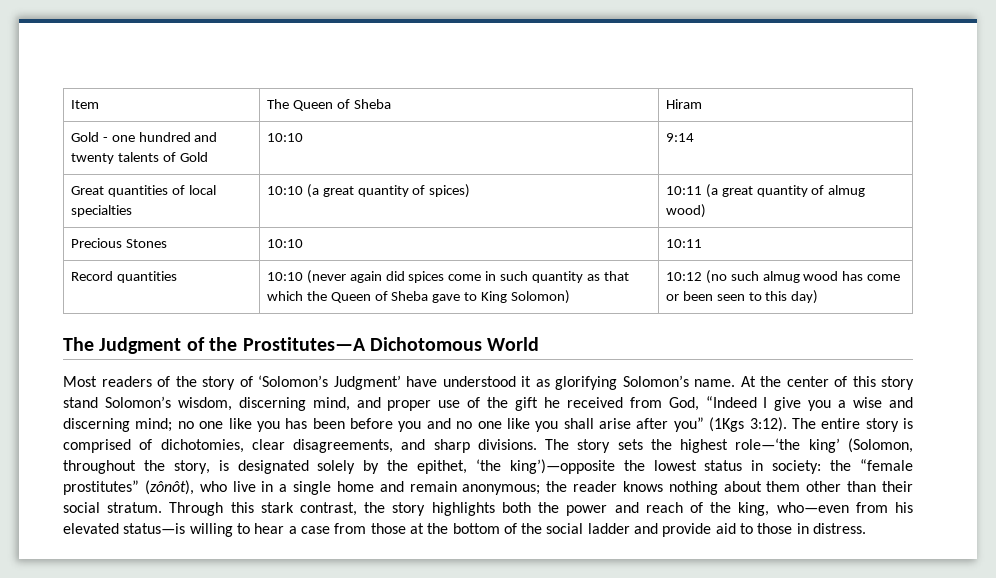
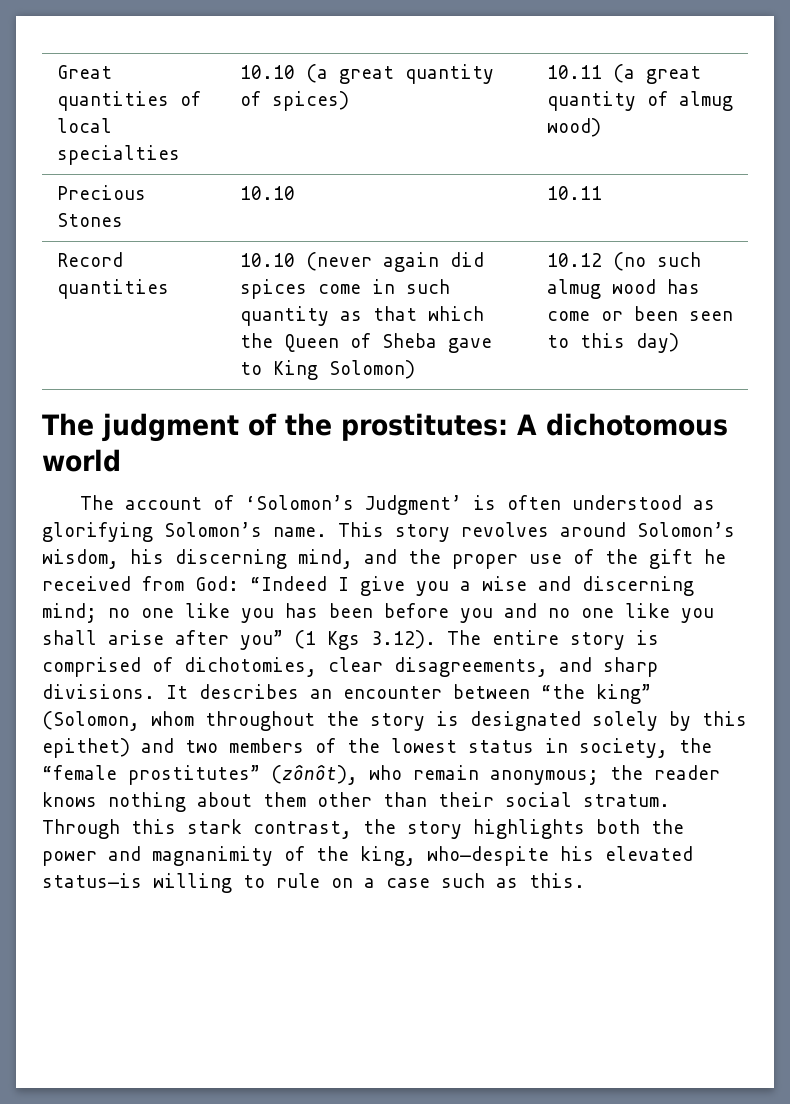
[70,100,99,109] [266,99,391,111] [665,99,702,109] [70,132,218,142] [70,152,208,164] [266,133,303,142] [665,133,694,142] Item | The Queen of Sheba | Hiram // Gold - one hundred and twenty talents of Gold | 10:10 | 9:14 // -> (56, 72) none
[266,186,303,195] 10:10 -> [239,65,295,79] 10.10
[665,186,702,195] 10:11 -> [546,65,602,79] 10.11
[266,239,303,248] [665,239,702,248] 10:10 | 10:11 -> [239,186,295,200] [546,186,602,200] 10.10 | 10.11
[266,272,303,281] 10:10 -> [239,253,295,267] 10.10
[665,272,702,281] 10:12 -> [546,253,602,267] 10.12
[99,337,540,354] [63,375,914,390] [63,397,98,408] Judgment of the Prostitutes—A Dichotomous World // Most readers of the story of ‘Solomon’s Judgment’ have understood it as glorifying Solomon’s name. At the center of this story stand -> [102,413,728,442] [42,449,121,472] [79,495,715,515] [42,522,626,542] judgment of the prostitutes: A dichotomous world // The account of ‘Solomon’s Judgment’ is often understood as glorifying Solomon’s name. This story revolves around
(232, 404) none -> [130,549,164,564] his
(381, 402) none -> [408,549,441,564] the
[668,397,699,411] God, -> [195,576,239,591] God:
[709,417,787,432] (1Kgs 3:12). -> [294,630,436,650] (1 Kgs 3.12).
[545,438,913,453] The story sets the highest role—‘the king’ (Solomon, -> [166,684,651,704] [42,711,194,731] It describes an encounter between “the king” (Solomon, whom
[173,460,210,474] story, -> [370,713,425,731] story
[387,459,615,474] the epithet, ‘the king’)—opposite -> [702,711,747,726] [42,738,336,758] this epithet) and two members of
[772,460,822,474] society: -> [579,738,668,758] society,
[232,481,404,495] live in a single home and -> (402, 772) none
[645,502,683,513] reach -> [152,846,273,866] magnanimity
[776,502,888,513] who—even from -> [427,846,549,866] who—despite
[254,523,867,537] hear a case from those at the bottom of the social ladder and provide aid to those in distress. -> [276,873,585,888] rule on a case such as this.

